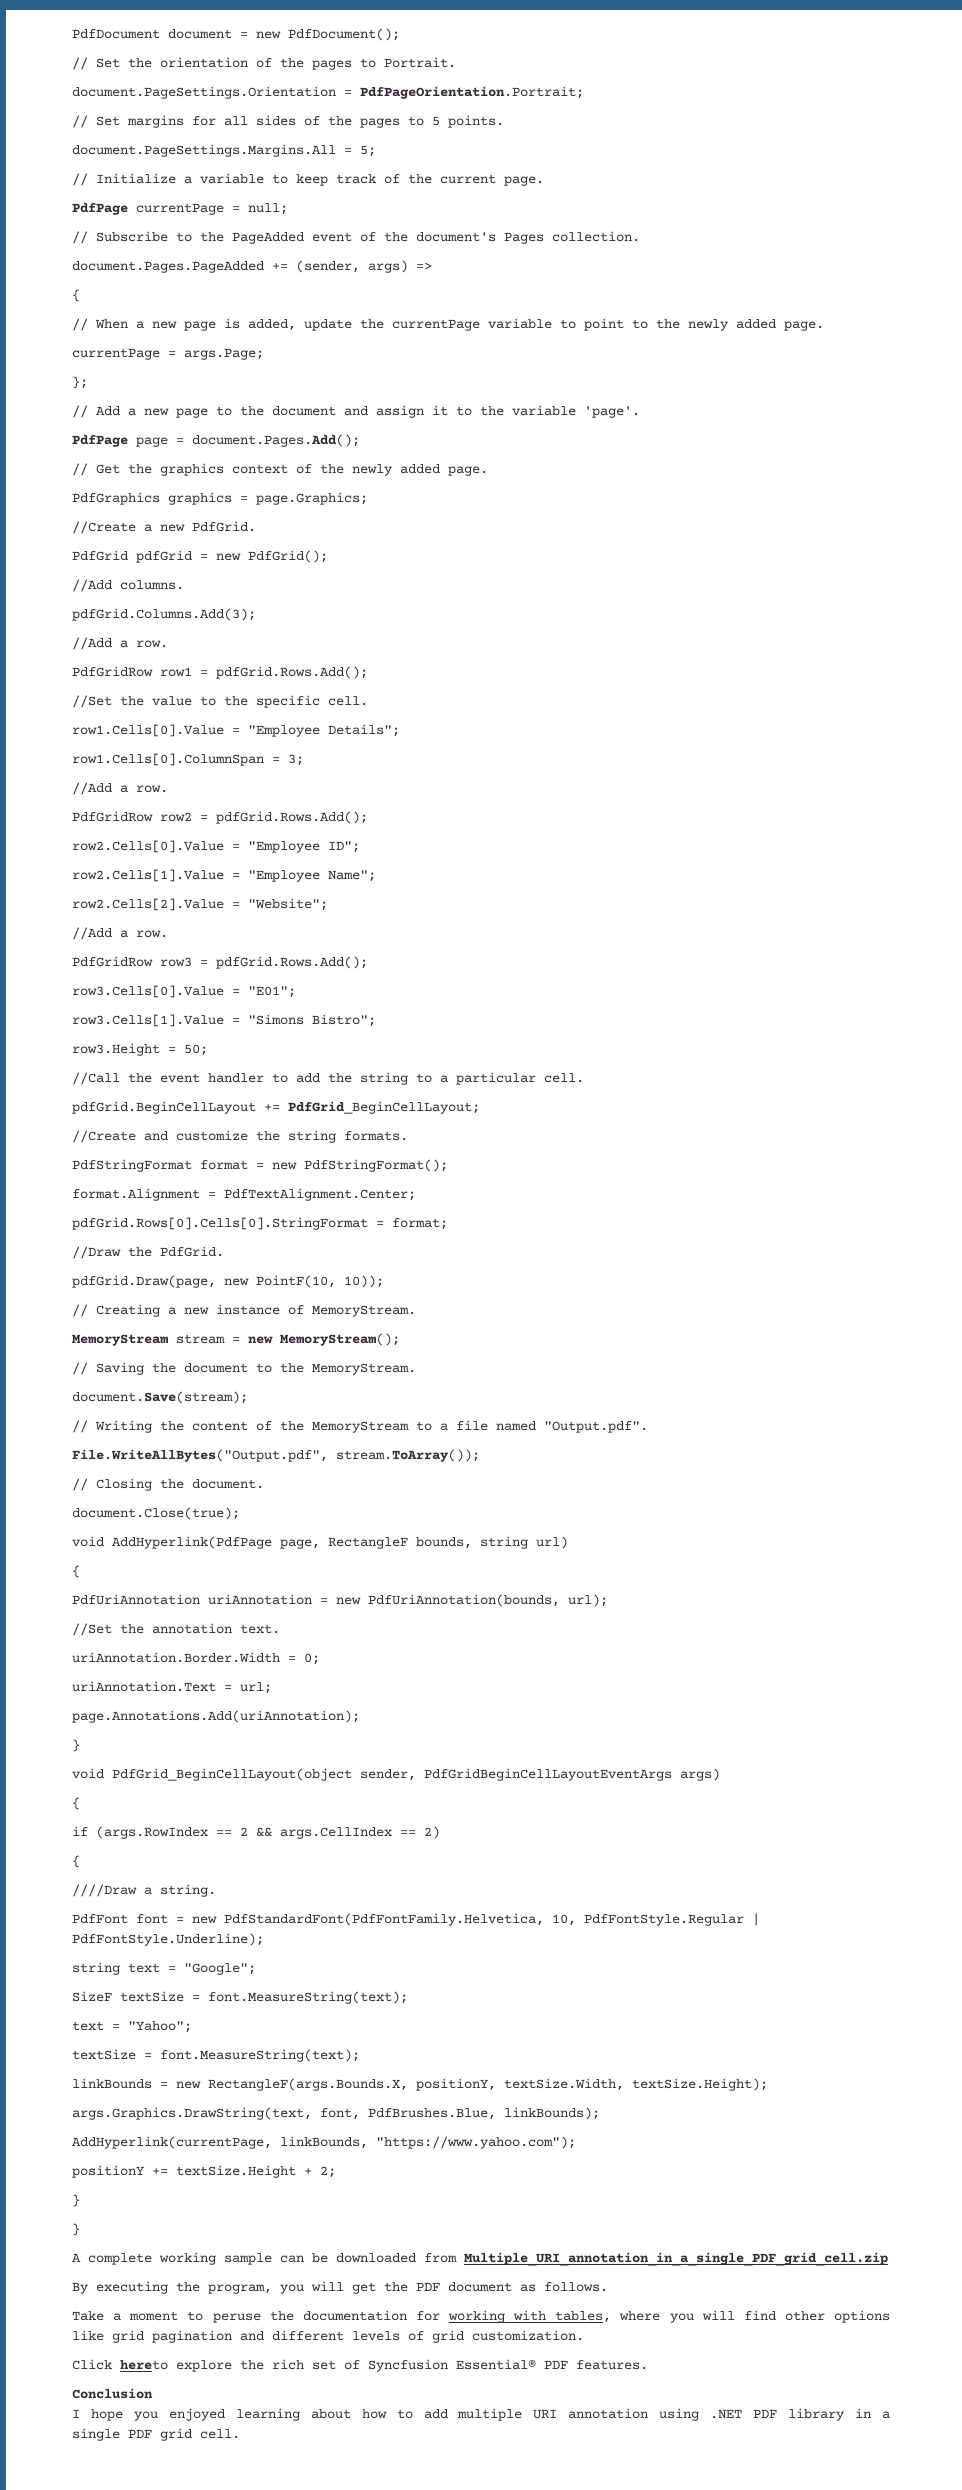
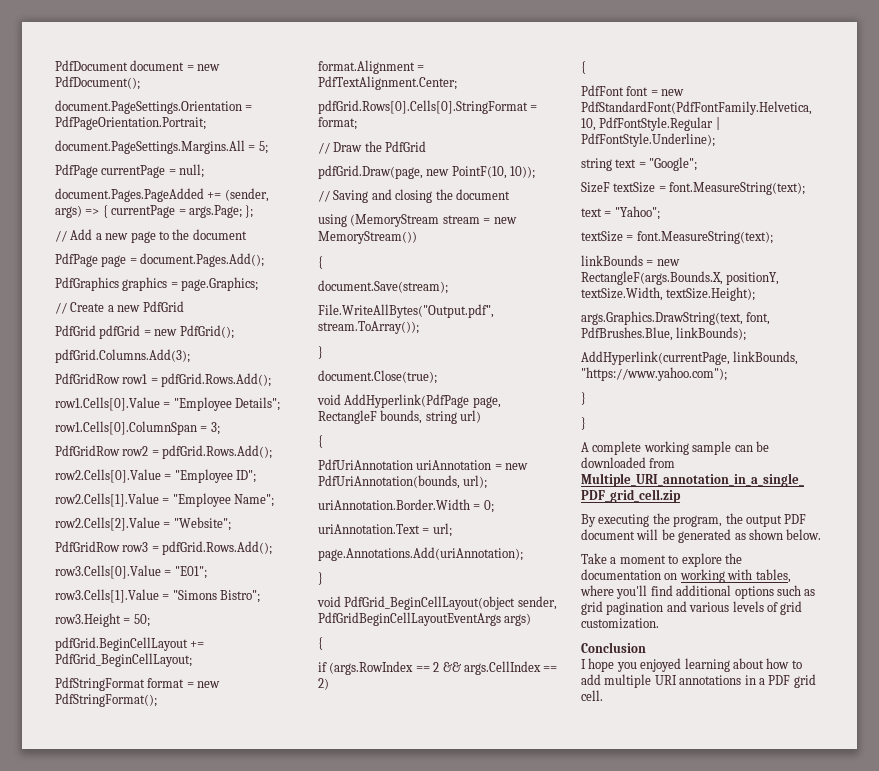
[72,57,456,70] [72,86,584,99] [72,115,504,128] [72,144,376,157] [72,173,544,186] [72,203,288,215] [72,231,640,244] // Set the orientation of the pages to Portrait. // document.PageSettings.Orientation = PdfPageOrientation.Portrait; // // Set margins for all sides of the pages to 5 points. // document.PageSettings.Margins.All = 5; // // Initialize a variable to keep track of the current page. // PdfPage currentPage = null; // // Subscribe to the PageAdded event of the document's Pages collection. -> [55,100,253,114] [55,116,206,130] [55,140,268,154] [55,164,205,178] document.PageSettings.Orientation = PdfPageOrientation.Portrait; // document.PageSettings.Margins.All = 5; // PdfPage currentPage = null;
[72,289,80,302] [72,318,824,331] // { // // When a new page is added, update the currentPage variable to point to the newly added page. // -> [102,205,108,218] {
(264, 354) // -> (242, 211) none
[344,405,640,418] [72,434,360,447] [72,463,488,476] and assign it to the variable 'page'. // PdfPage page = document.Pages.Add(); // // Get the graphics context of the newly added page. -> [55,253,265,267] // PdfPage page = document.Pages.Add();
[72,521,256,534] //Create a new PdfGrid. -> [55,301,184,314] // Create a new PdfGrid
[72,579,184,592] // //Add columns. -> (234, 332) none
[72,637,168,650] // //Add a row. -> (190, 356) none
[72,695,368,708] // //Set the value to the specific cell. -> (272, 380) none
[72,782,168,795] // //Add a row. -> (220, 428) none
[72,927,168,940] // //Add a row. -> (231, 524) none
[72,1072,584,1085] [72,1101,480,1114] [72,1130,408,1143] //Call the event handler to add the string to a particular cell. // pdfGrid.BeginCellLayout += PdfGrid_BeginCellLayout; // //Create and customize the string formats. -> [55,637,205,651] [55,653,192,667] pdfGrid.BeginCellLayout += PdfGrid_BeginCellLayout;
[72,1246,224,1259] //Draw the PdfGrid. -> [318,141,427,154] // Draw the PdfGrid
[96,1304,416,1317] [72,1333,400,1346] [72,1362,416,1375] [72,1391,248,1404] [72,1420,648,1433] [72,1449,480,1462] [72,1478,264,1491] Creating a new instance of MemoryStream. // MemoryStream stream = new MemoryStream(); // // Saving the document to the MemoryStream. // document.Save(stream); // // Writing the content of the MemoryStream to a file named "Output.pdf". // File.WriteAllBytes("Output.pdf", stream.ToArray()); // // Closing the document. -> [333,189,510,203] [318,214,517,227] [318,231,417,244] [318,256,323,269] [318,280,448,294] [318,304,494,318] [318,321,419,334] [318,346,323,359] Saving and closing the document // using (MemoryStream stream = new MemoryStream()) // { // document.Save(stream); // File.WriteAllBytes("Output.pdf", stream.ToArray()); // }
[72,1623,280,1636] // //Set the annotation text. -> (488, 482) none
[72,1884,216,1897] // ////Draw a string. -> (586, 67) none
[72,2165,336,2178] // positionY += textSize.Height + 2; -> (727, 374) none
[280,2281,608,2294] you will get the PDF document as follows. -> [725,513,807,527] [581,529,822,543] the output PDF document will be generated as shown below.
[212,2313,261,2323] peruse -> [681,553,722,567] explore
[415,2311,440,2321] for -> [664,573,678,580] on
[669,2310,890,2323] [72,2330,104,2341] you will find other options like -> [616,585,816,599] you'll find additional options such as
[272,2330,344,2341] different -> [689,602,730,612] various
[72,2359,648,2372] // Click hereto explore the rich set of Syncfusion Essential® PDF features. -> (659, 623) none
[568,2408,846,2421] annotation using .NET PDF library -> [679,675,742,685] annotations
[72,2428,120,2441] single -> (765, 681) none

